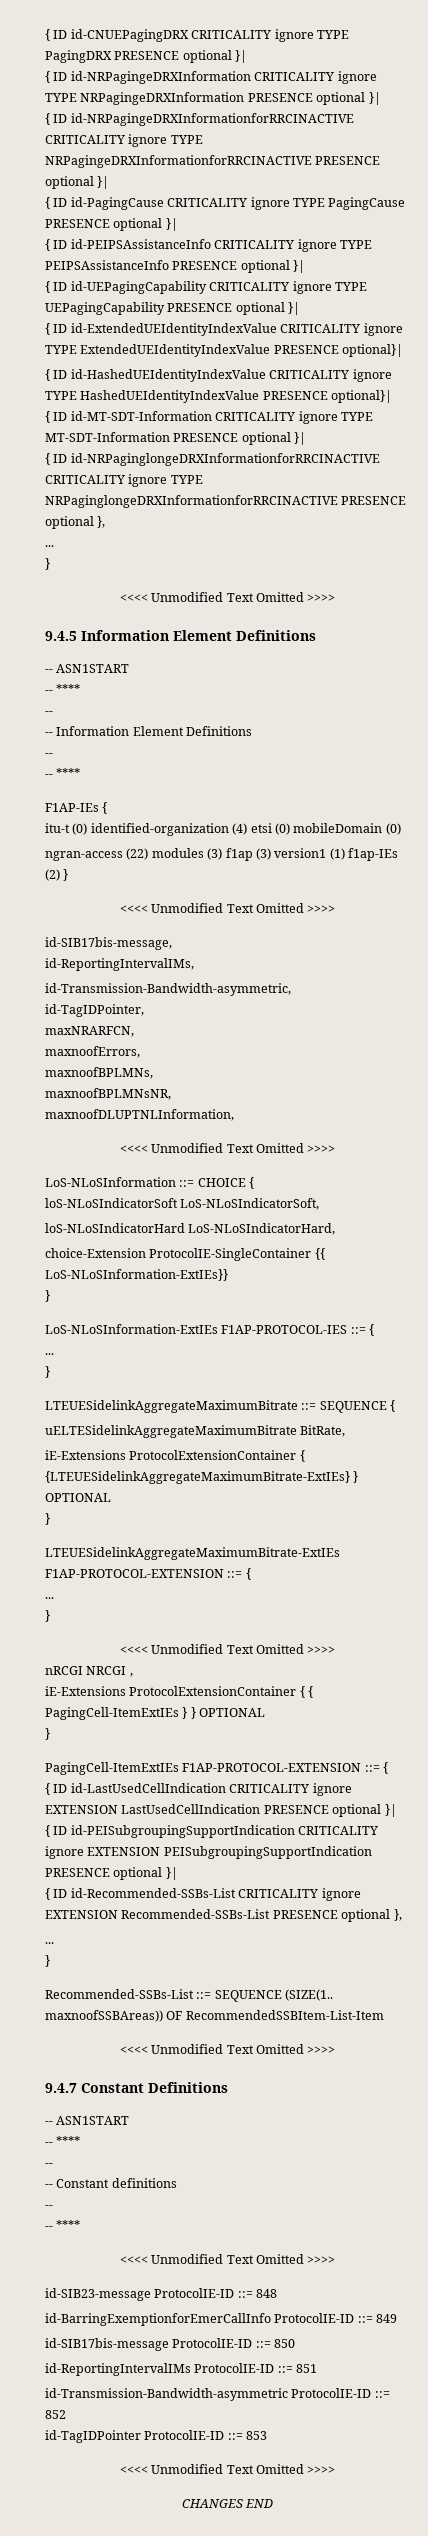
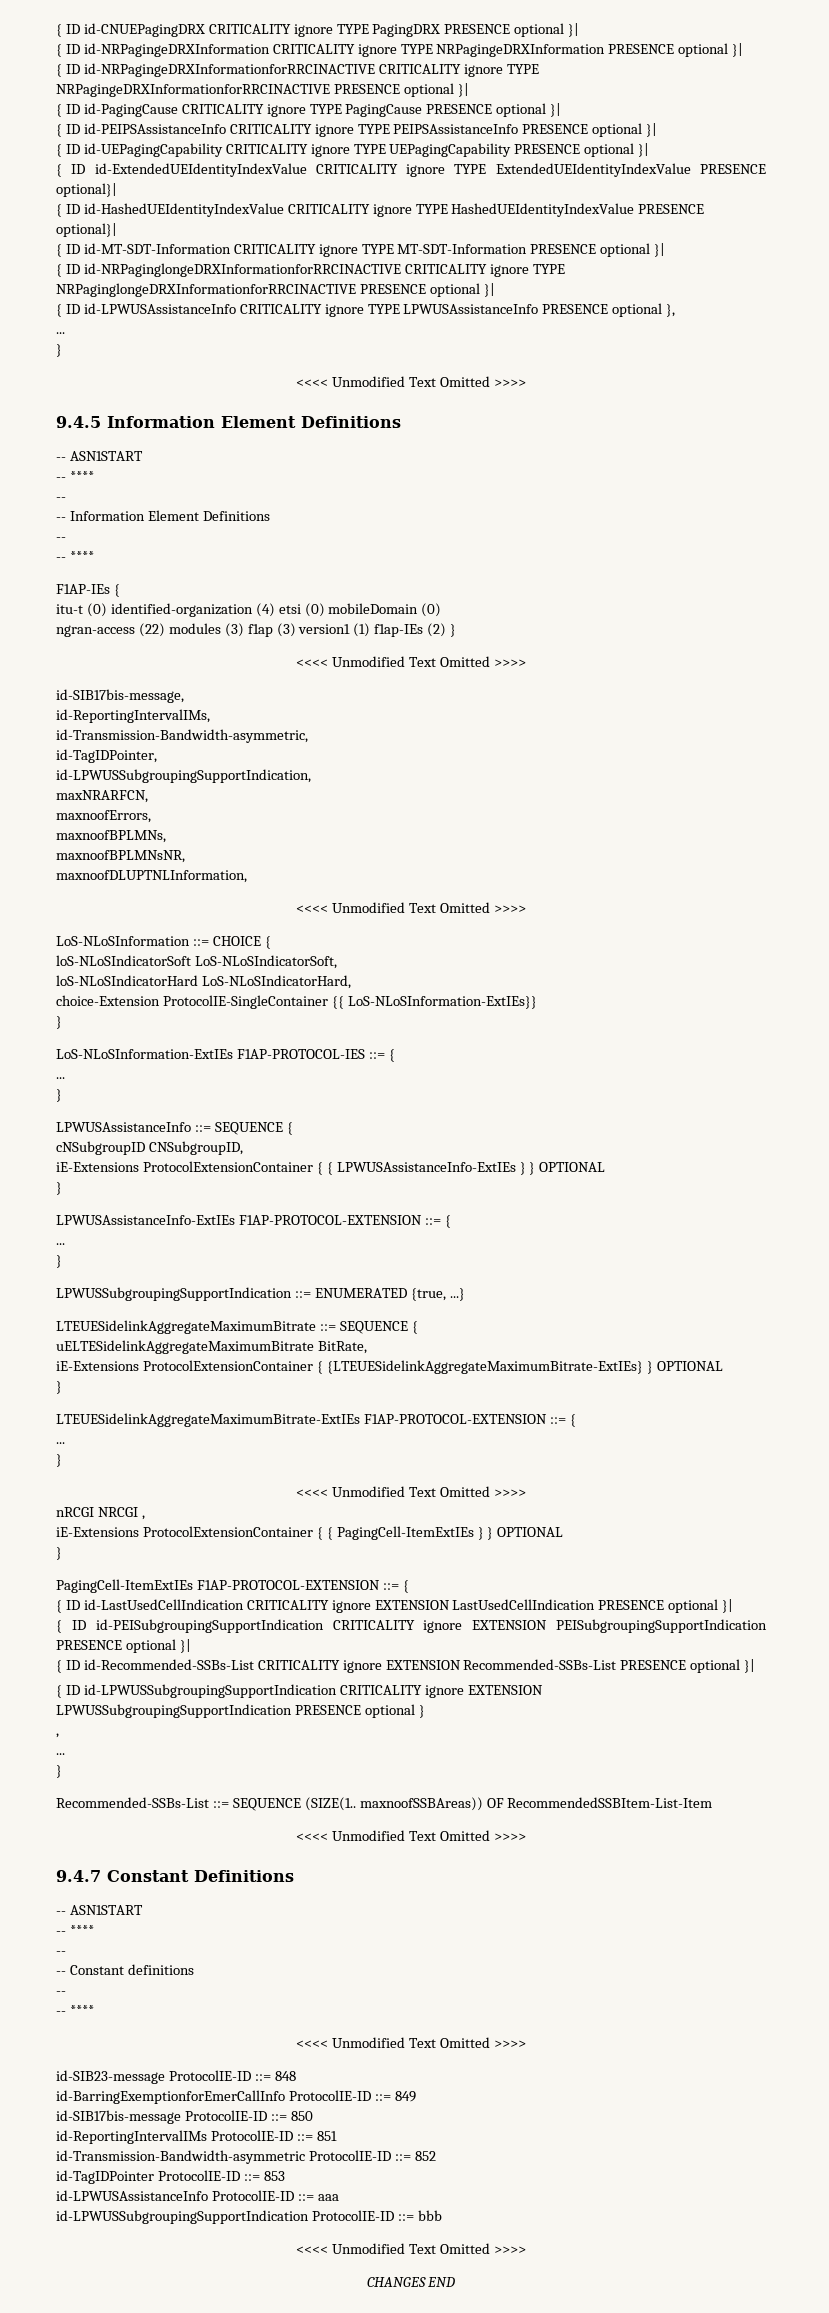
(94, 522) none -> [483,283,495,297] [56,303,663,317] }| // { ID id-LPWUSAssistanceInfo CRITICALITY ignore TYPE LPWUSAssistanceInfo PRESENCE optional
(144, 1010) none -> [56,769,311,783] // id-LPWUSSubgroupingSupportIndication,
(50, 1372) none -> [56,1122,293,1135] [56,1141,243,1155] [56,1161,606,1175] [56,1182,62,1195] [56,1215,451,1228] [56,1243,65,1245] [56,1255,62,1268] [56,1287,465,1301] // LPWUSAssistanceInfo ::= SEQUENCE { // cNSubgroupID CNSubgroupID, // iE-Extensions ProtocolExtensionContainer { { LPWUSAssistanceInfo-ExtIEs } } OPTIONAL // } // LPWUSAssistanceInfo-ExtIEs F1AP-PROTOCOL-EXTENSION ::= { // ... // } // LPWUSSubgroupingSupportIndication ::= ENUMERATED {true, ...}
[393,1909,402,1921] }, -> [744,1659,756,1673] [56,1684,543,1698] [56,1704,425,1718] [56,1733,59,1738] }| // { ID id-LPWUSSubgroupingSupportIndication CRITICALITY ignore EXTENSION LPWUSSubgroupingSupportIndication PRESENCE optional } // ,
(268, 2435) none -> [56,2190,339,2201] [56,2210,442,2224] // id-LPWUSAssistanceInfo ProtocolIE-ID ::= aaa // id-LPWUSSubgroupingSupportIndication ProtocolIE-ID ::= bbb

